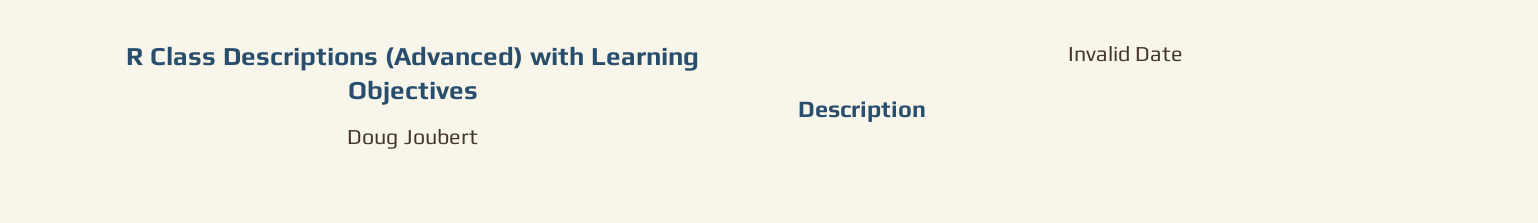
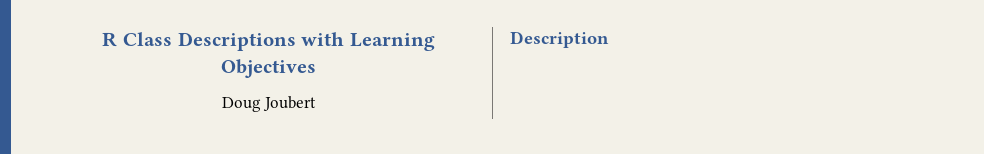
[385,46,524,69] (Advanced) -> (296, 41) none
[1067,45,1184,62] // Invalid Date -> (317, 103) none

